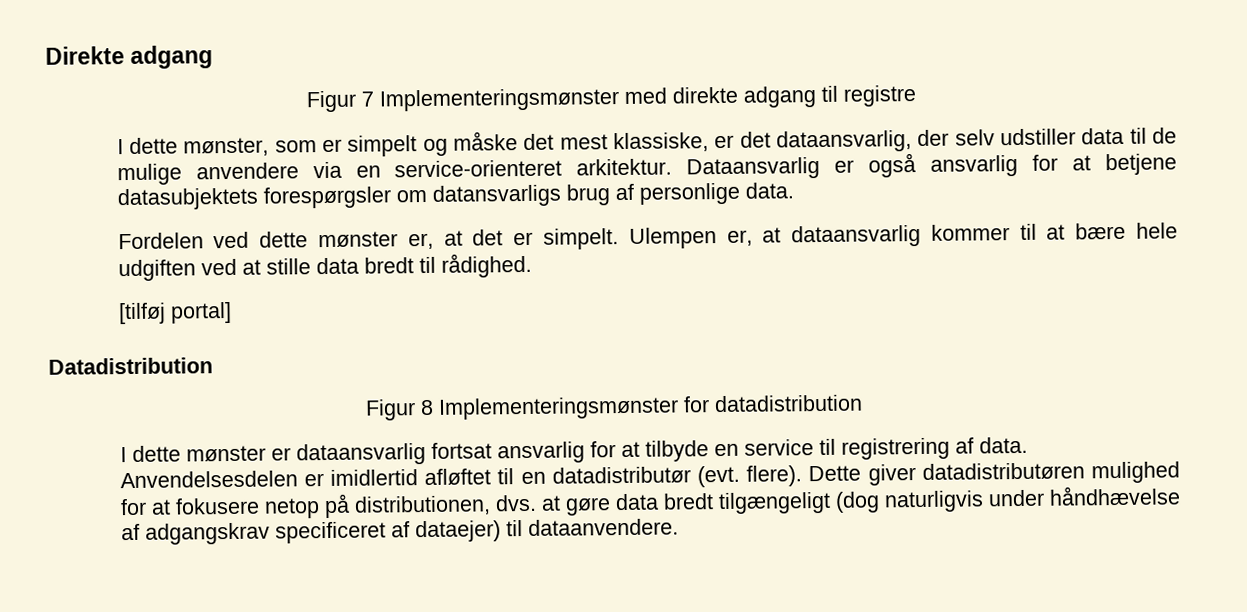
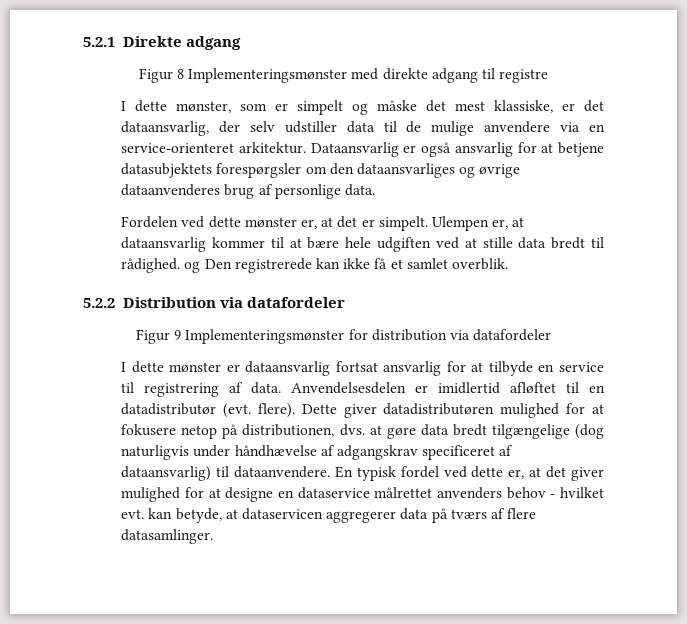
(45, 55) none -> [83,37,115,47] 5.2.1
[360,91,374,107] 7 -> [177,69,185,79] 8
[431,184,561,207] datansvarligs -> [329,163,521,178] [121,184,221,196] den dataansvarliges og øvrige dataanvenderes
[117,301,232,325] [48,357,213,375] [365,399,434,421] // [tilføj portal] // Datadistribution // Figur 8 -> [184,258,508,273] [83,297,345,308] [135,329,182,344] og Den registrerede kan ikke få et samlet overblik. // 5.2.2 Distribution via datafordeler // Figur 9
[714,394,863,413] datadistribution -> [371,329,552,341] distribution via datafordeler
[717,491,831,515] tilgængeligt -> [491,424,570,439] tilgængelige
[414,520,501,543] dataejer) -> [121,466,212,481] dataansvarlig)
(679, 527) none -> [334,466,604,481] [121,487,604,502] [121,508,537,523] [121,529,214,544] En typisk fordel ved dette er, at det giver mulighed for at designe en dataservice målrettet anvenders behov - hvilket evt. kan betyde, at dataservicen aggregerer data på tværs af flere datasamlinger.

